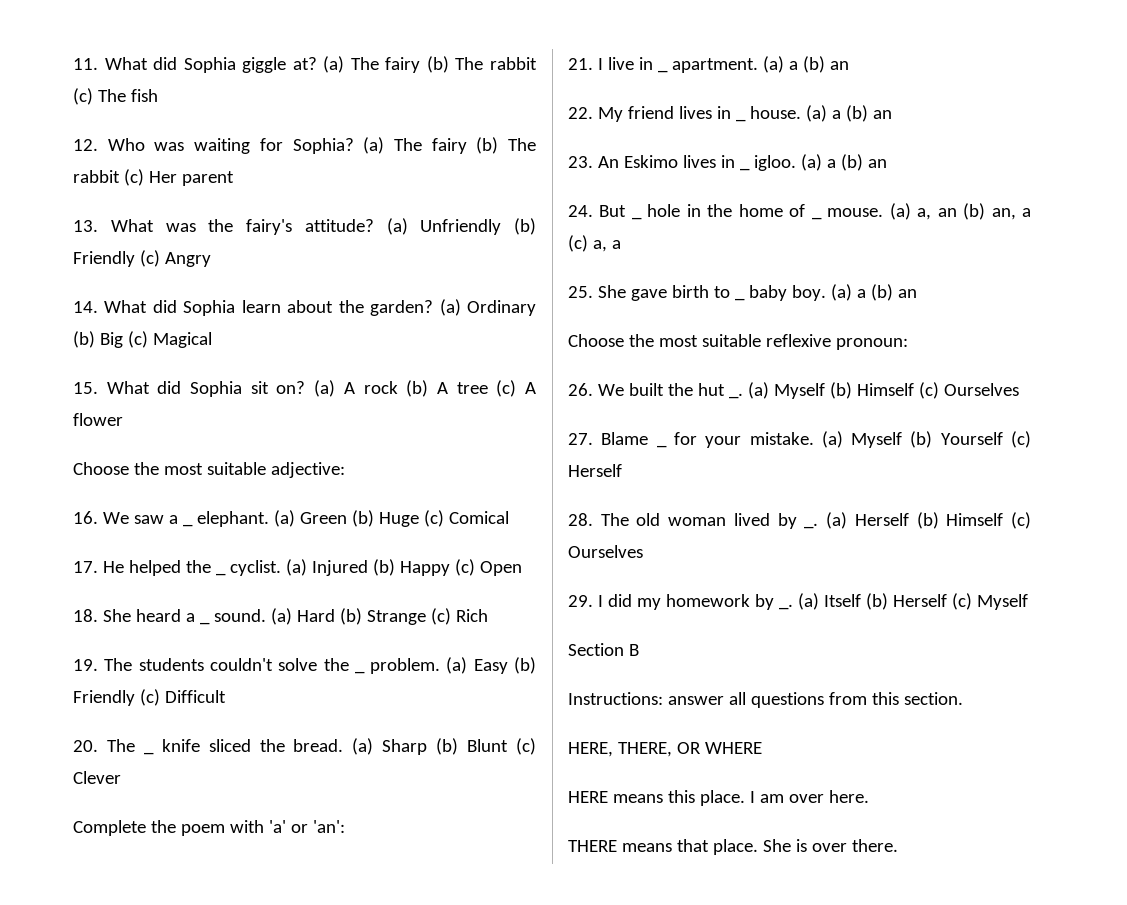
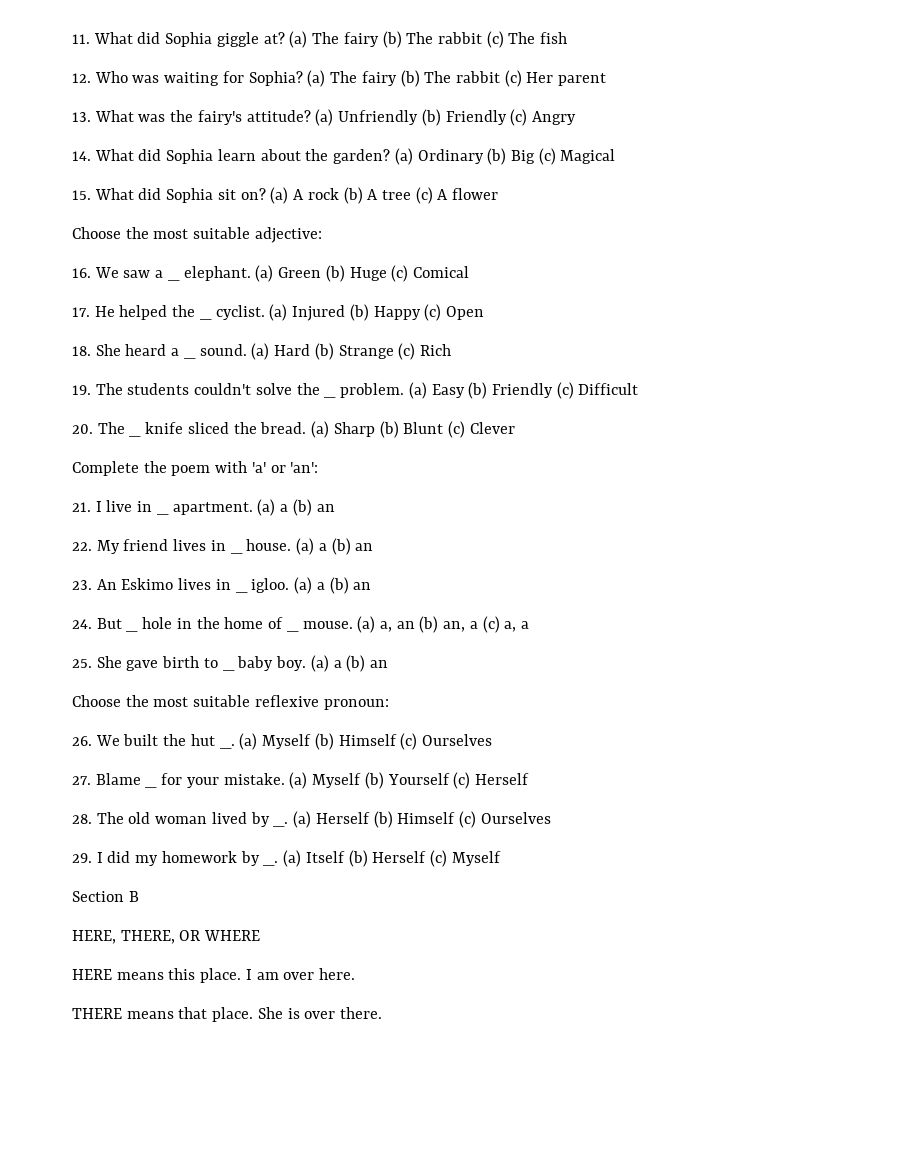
[568,692,963,708] // Instructions: answer all questions from this section. -> (139, 896) none

